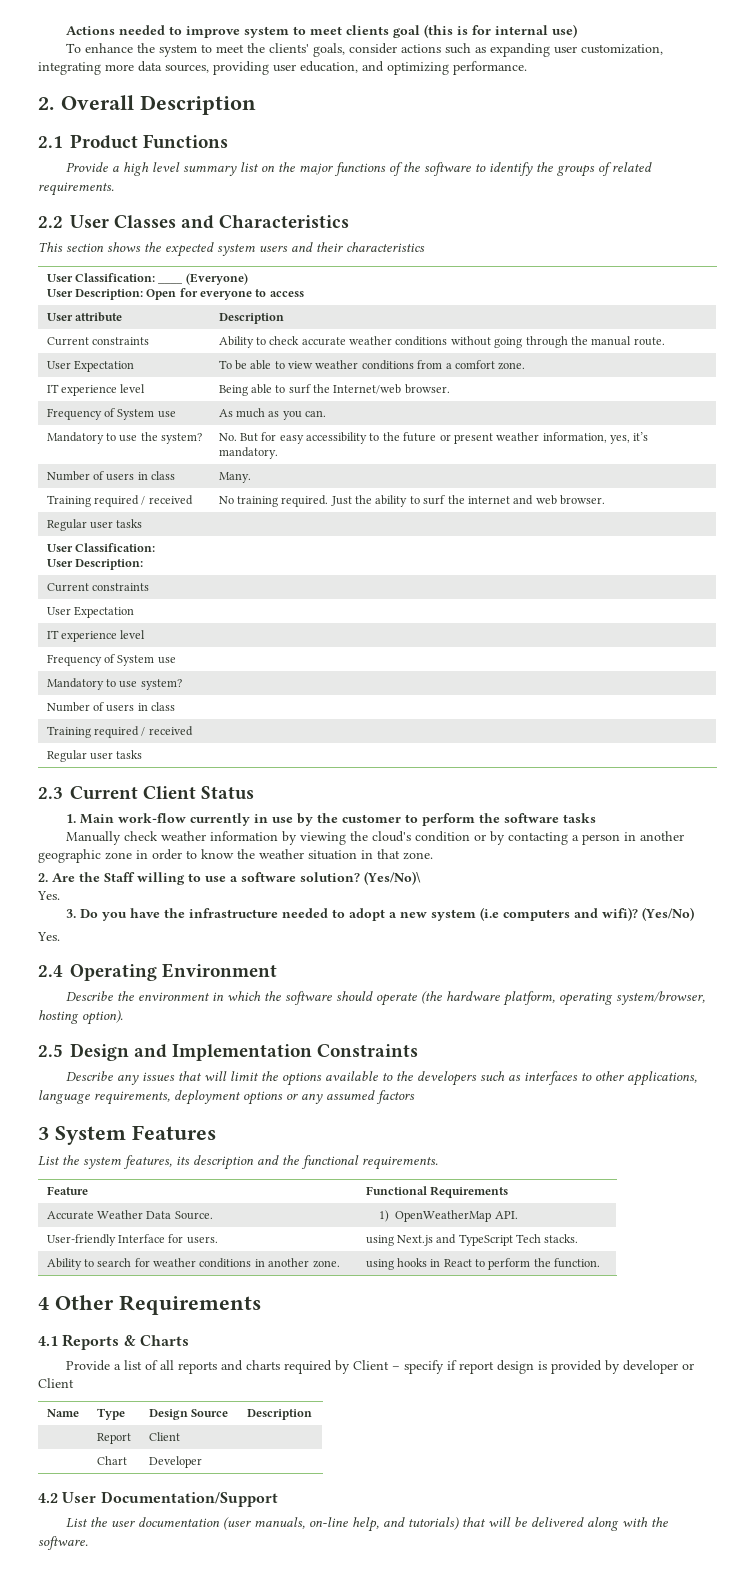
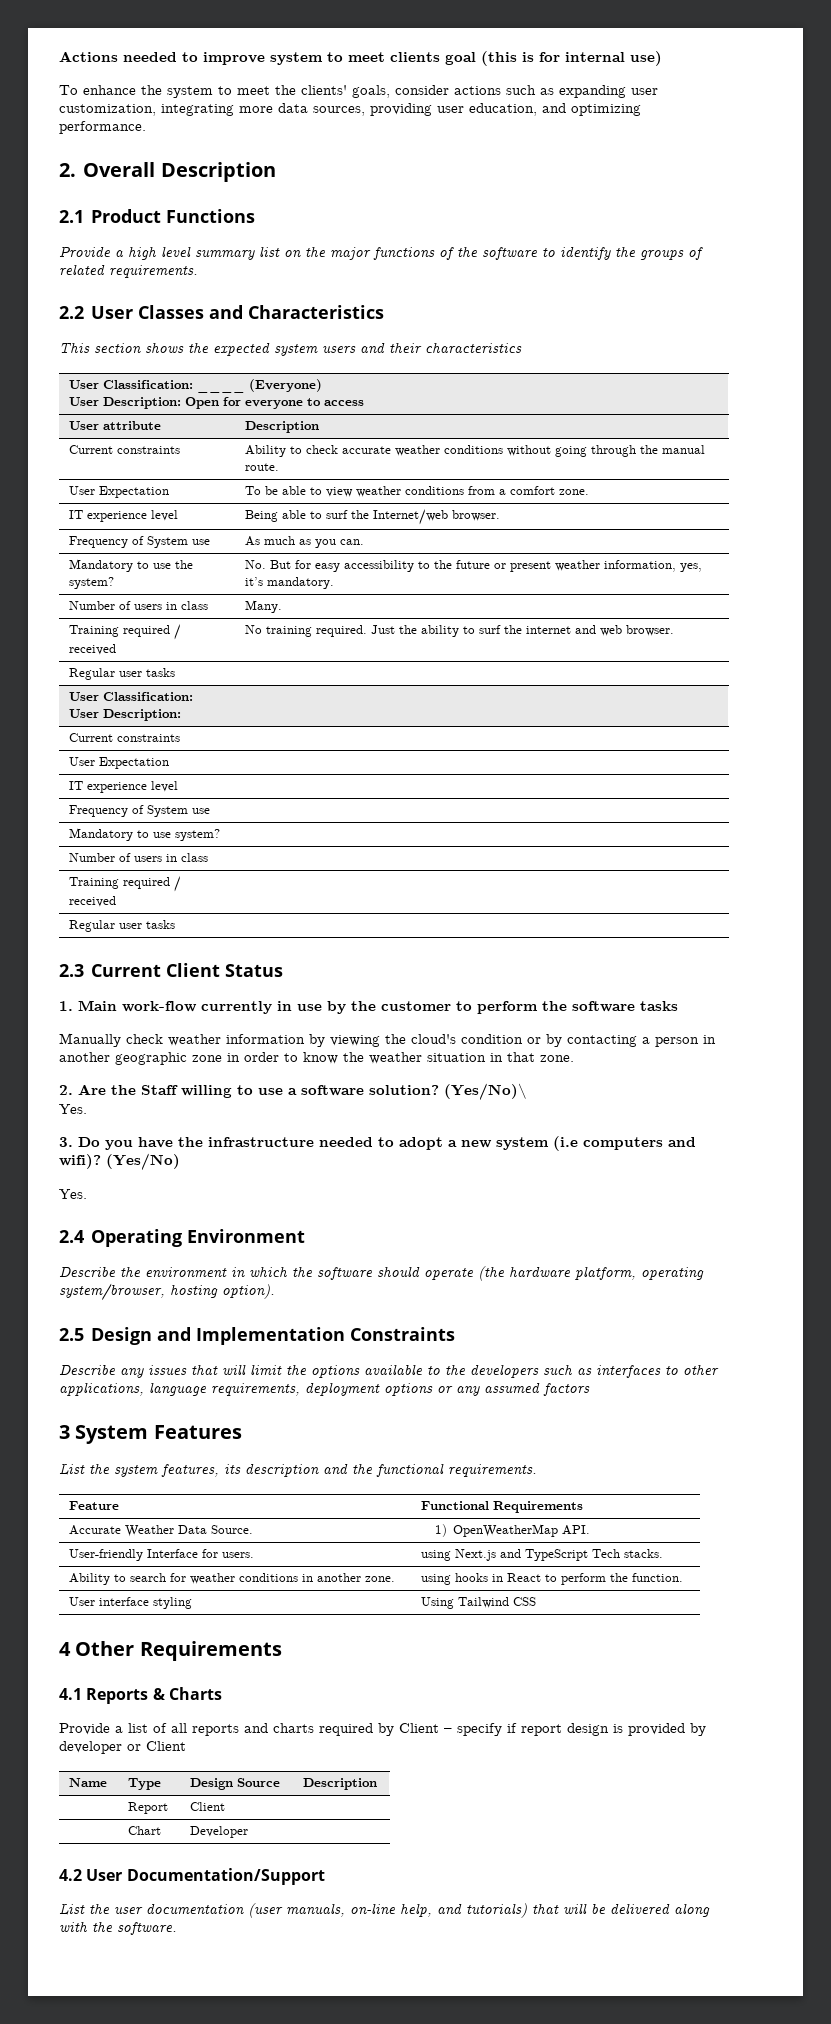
(601, 1263) none -> [69,1597,193,1609] [421,1597,537,1609] // User interface styling | Using Tailwind CSS

